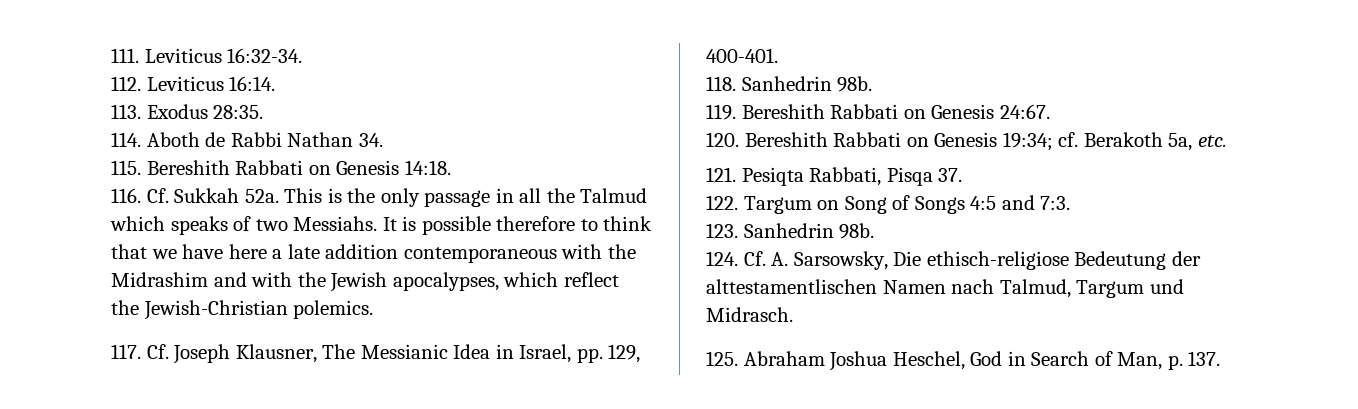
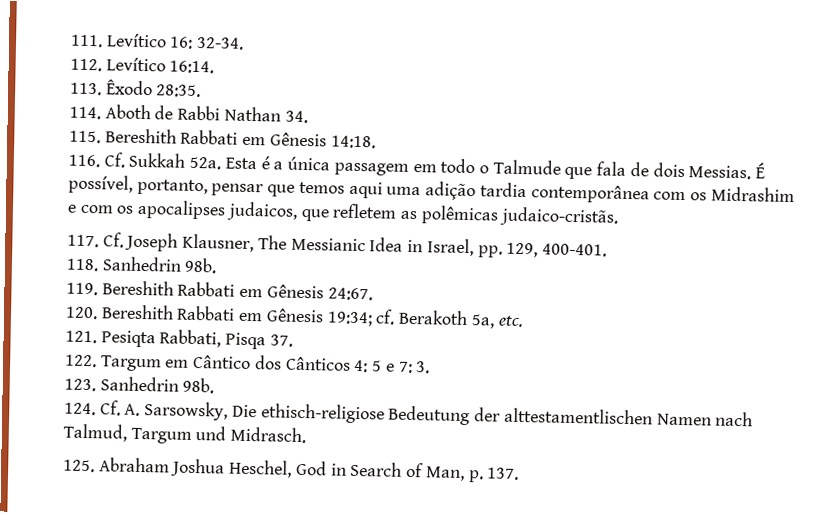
[144,48,303,63] Leviticus 16:32-34. -> [105,33,245,50] Levítico 16: 32-34.
[146,76,224,91] Leviticus -> [105,57,166,72] Levítico
[146,104,208,119] Exodus -> [105,79,153,96] Êxodo
[308,160,400,175] on Genesis -> [242,132,327,147] em Gênesis
[284,188,648,207] [110,216,653,235] [111,244,636,263] [111,272,619,292] [111,300,374,320] This is the only passage in all the Talmud which speaks of two Messiahs. It is possible therefore to think that we have here a late addition contemporaneous with the Midrashim and with the Jewish apocalypses, which reflect the Jewish-Christian polemics. -> [224,156,766,180] [68,174,795,204] [67,199,619,227] Esta é a única passagem em todo o Talmude que fala de dois Messias. É possível, portanto, pensar que temos aqui uma adição tardia contemporânea com os Midrashim e com os apocalipses judaicos, que refletem as polêmicas judaico-cristãs.
[903,104,995,119] on Genesis -> [239,284,324,299] em Gênesis
[906,132,998,147] on Genesis -> [238,308,324,323] em Gênesis
[817,195,1071,214] on Song of Songs 4:5 and 7:3. -> [165,354,431,374] em Cântico dos Cânticos 4: 5 e 7: 3.

